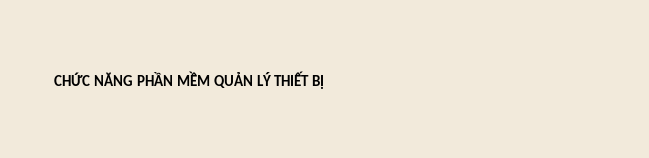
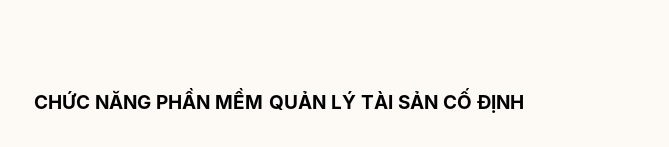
[274,71,325,89] THIẾT BỊ -> [360,88,525,113] TÀI SẢN CỐ ĐỊNH

